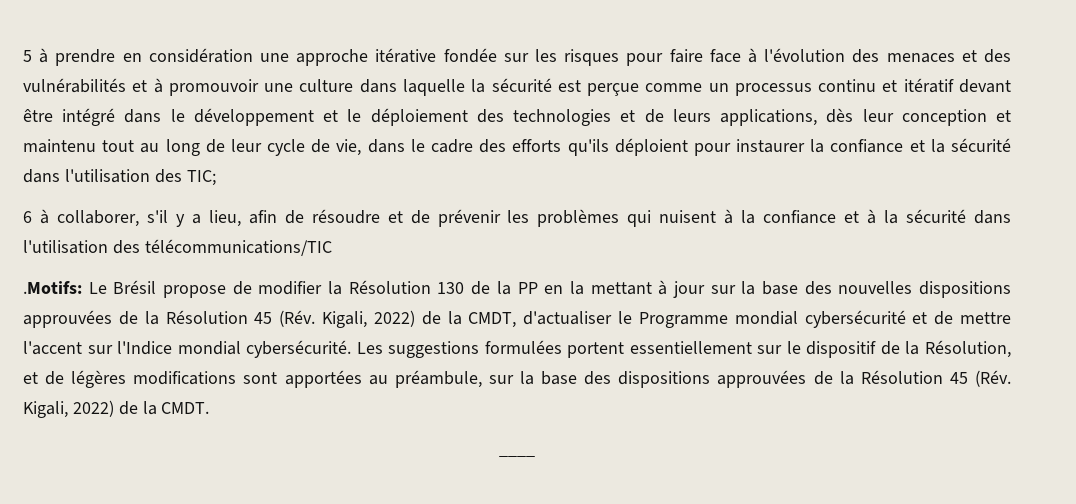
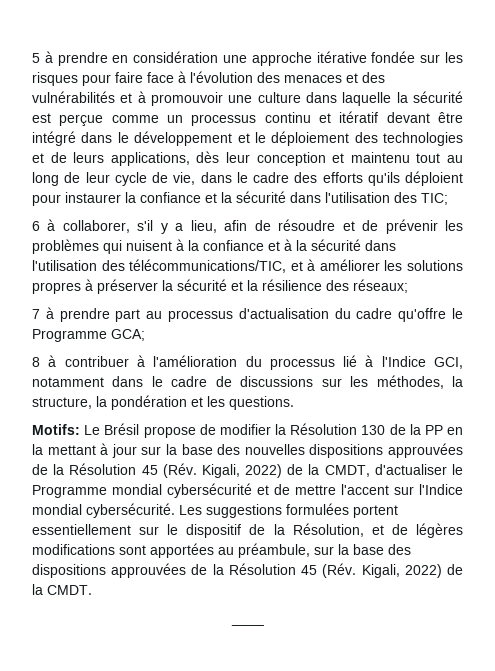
[144,239,332,256] [23,281,82,294] télécommunications/TIC // .Motifs: -> [129,259,463,273] [32,279,408,294] [32,307,464,322] [32,329,145,342] [32,355,464,370] [32,375,464,389] [32,395,294,410] [32,424,80,435] télécommunications/TIC, et à améliorer les solutions propres à préserver la sécurité et la résilience des réseaux; // 7 à prendre part au processus d'actualisation du cadre qu'offre le Programme GCA; // 8 à contribuer à l'amélioration du processus lié à l'Indice GCI, notamment dans le cadre de discussions sur les méthodes, la structure, la pondération et les questions. // Motifs:

